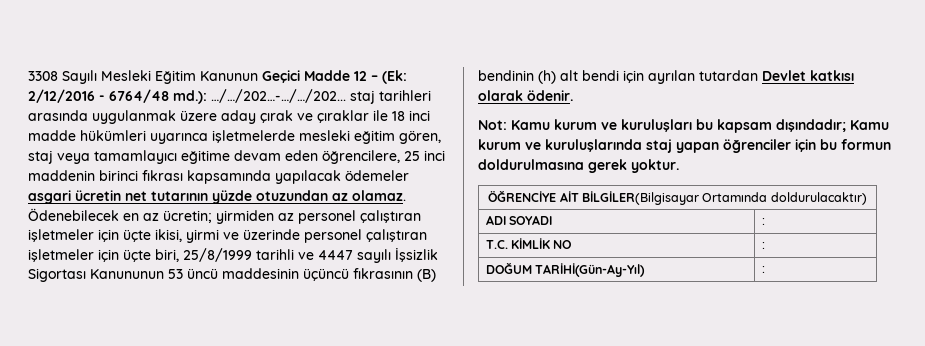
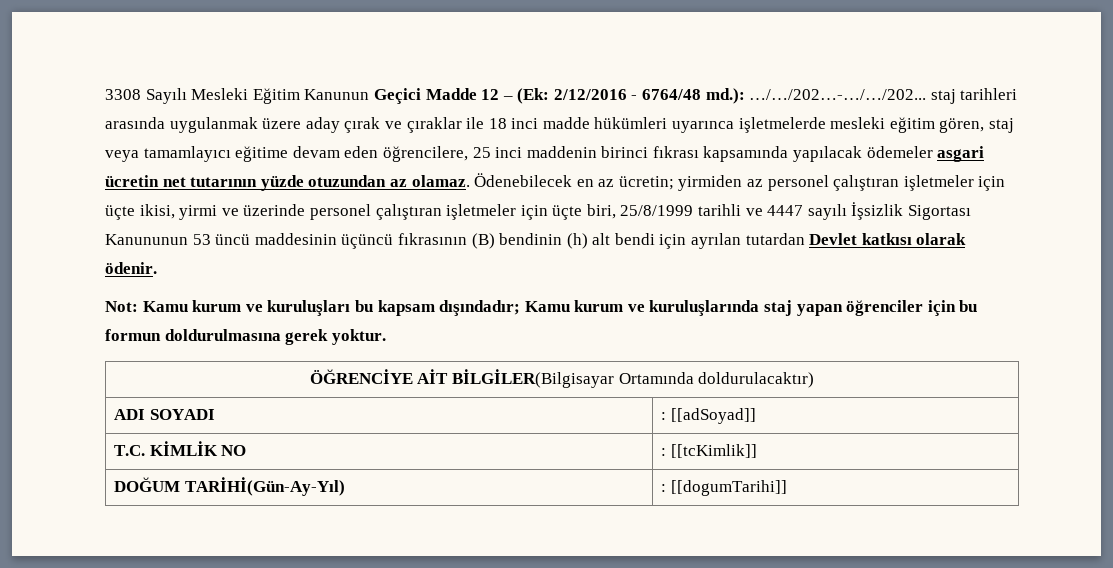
(765, 221) none -> [670,408,756,424] [[adSoyad]]
(765, 245) none -> [670,444,757,458] [[tcKimlik]]
(765, 269) none -> [670,480,787,496] [[dogumTarihi]]

